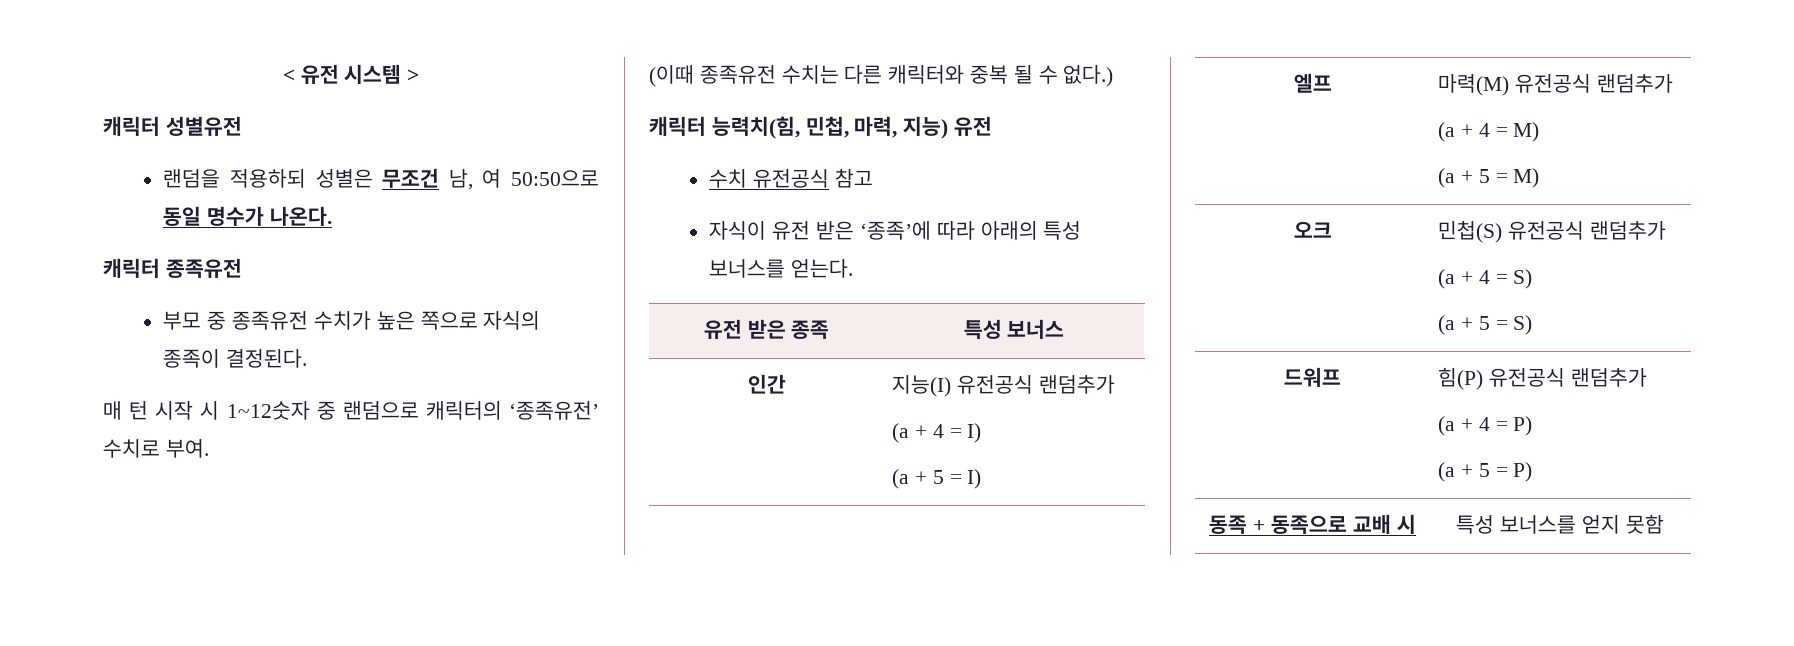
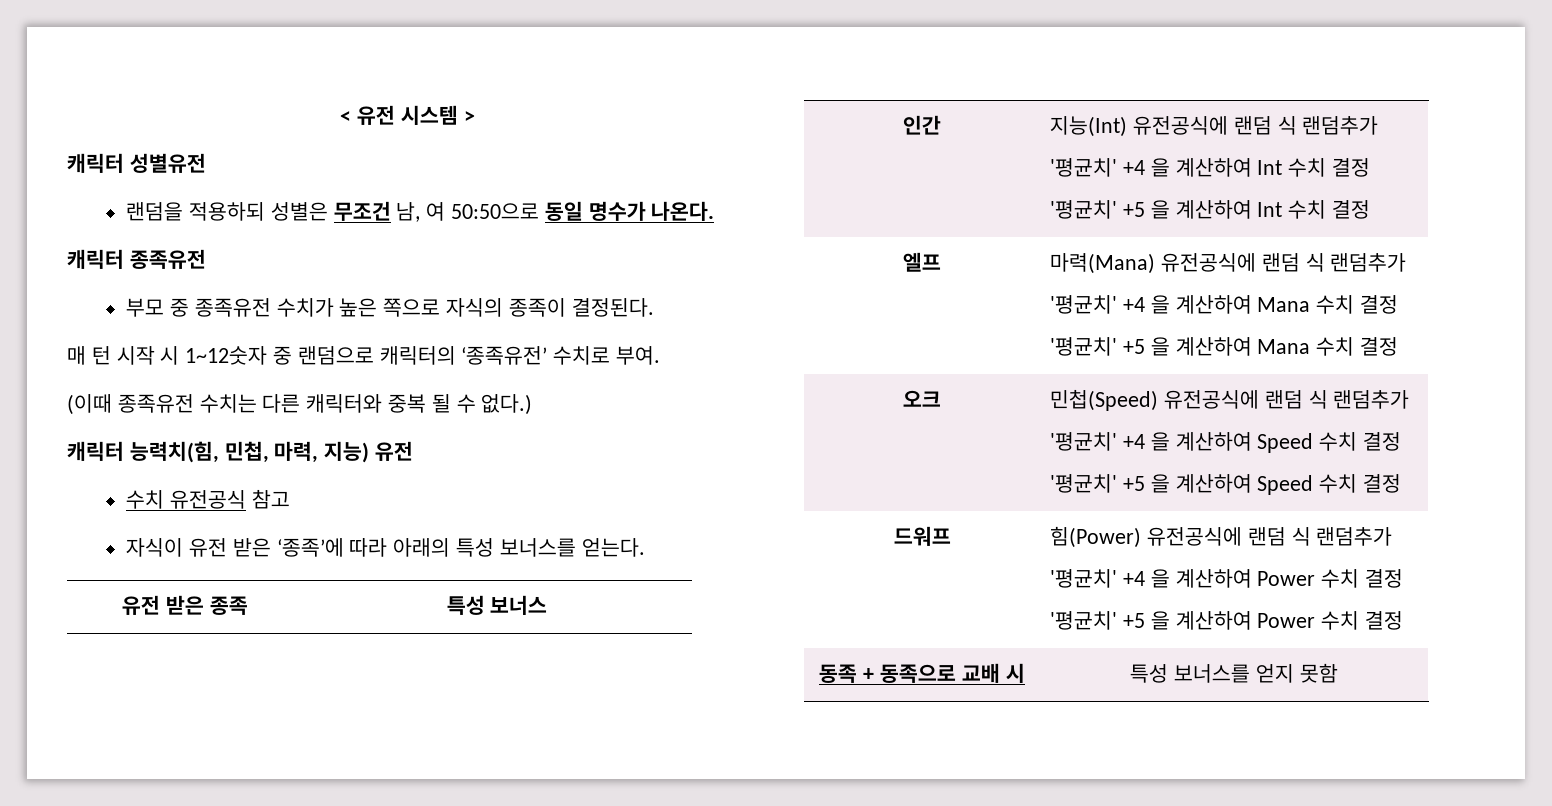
[892,375,1115,397] [892,423,982,443] [892,469,982,489] [1293,73,1332,93] [1438,74,1673,96] [1438,122,1540,142] [1438,168,1540,188] [1293,221,1332,238] [1438,220,1666,243] [1438,269,1533,289] [1438,315,1533,335] [1284,367,1341,387] [1438,367,1647,390] [1438,416,1533,436] [1438,462,1533,482] 지능(I) 유전공식 랜덤추가 // (a + 4 = I) // (a + 5 = I) // 엘프 | 마력(M) 유전공식 랜덤추가 // (a + 4 = M) // (a + 5 = M) // 오크 | 민첩(S) 유전공식 랜덤추가 // (a + 4 = S) // (a + 5 = S) // 드워프 | 힘(P) 유전공식 랜덤추가 // (a + 4 = P) // (a + 5 = P) -> [1050,116,1379,137] [1050,158,1370,177] [1050,200,1370,219] [903,252,941,272] [1050,253,1407,274] [1050,295,1398,314] [1050,337,1398,356] [903,390,941,407] [1050,389,1410,411] [1050,432,1401,453] [1050,474,1401,495] [893,526,951,546] [1050,526,1393,548] [1050,569,1403,588] [1050,611,1403,630] 지능(Int) 유전공식에 랜덤 식 랜덤추가 // '평균치' +4 을 계산하여 Int 수치 결정 // '평균치' +5 을 계산하여 Int 수치 결정 // 엘프 | 마력(Mana) 유전공식에 랜덤 식 랜덤추가 // '평균치' +4 을 계산하여 Mana 수치 결정 // '평균치' +5 을 계산하여 Mana 수치 결정 // 오크 | 민첩(Speed) 유전공식에 랜덤 식 랜덤추가 // '평균치' +4 을 계산하여 Speed 수치 결정 // '평균치' +5 을 계산하여 Speed 수치 결정 // 드워프 | 힘(Power) 유전공식에 랜덤 식 랜덤추가 // '평균치' +4 을 계산하여 Power 수치 결정 // '평균치' +5 을 계산하여 Power 수치 결정

